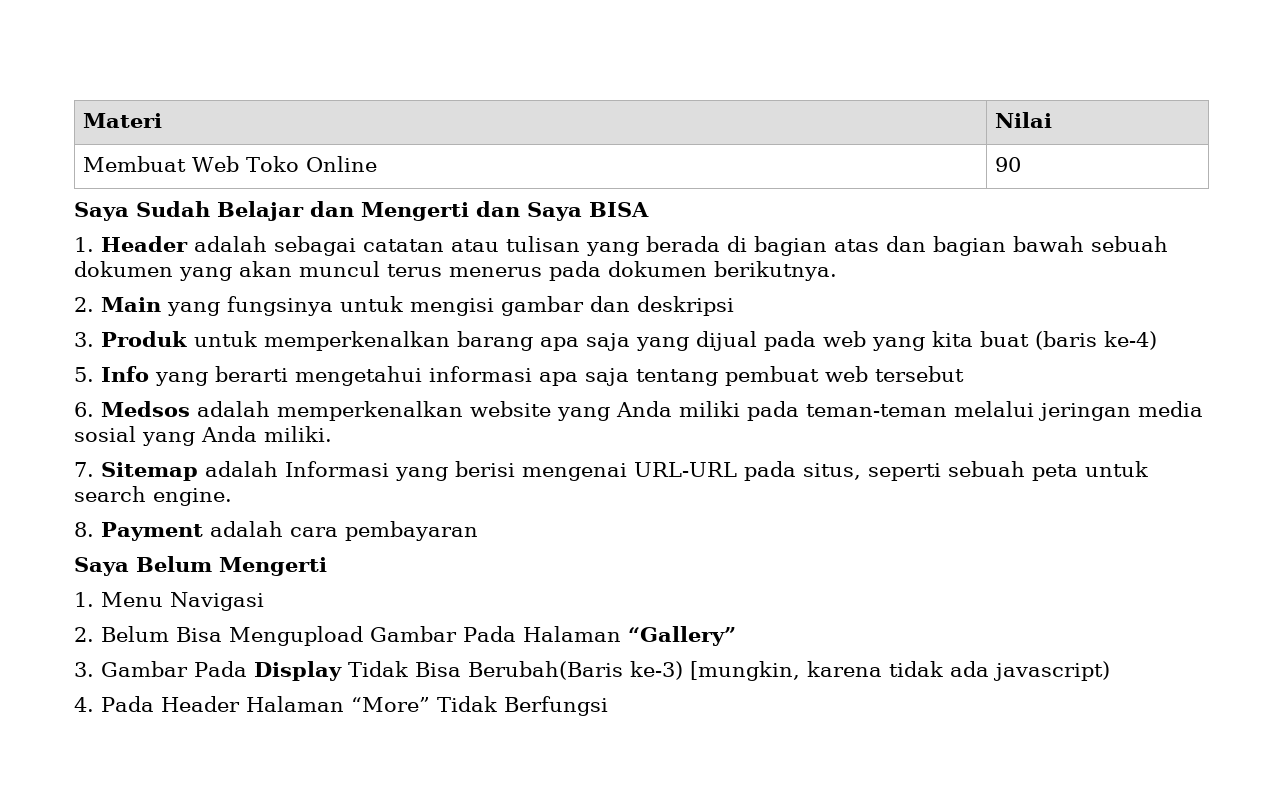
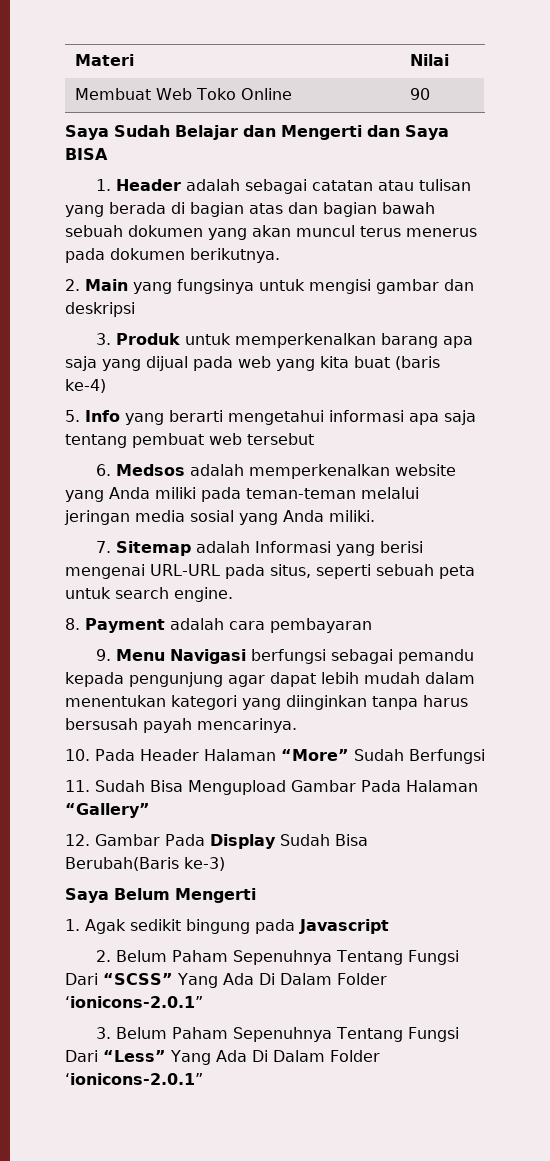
[74,556,327,576] [74,592,264,611] [74,626,169,642] Saya Belum Mengerti // 1. Menu Navigasi // 2. Belum -> [95,649,474,664] [65,672,475,687] [65,695,468,710] [65,718,297,733] [65,749,485,764] [65,780,145,792] 9. Menu Navigasi berfungsi sebagai pemandu kepada pengunjung agar dapat lebih mudah dalam menentukan kategori yang diinginkan tanpa harus bersusah payah mencarinya. // 10. Pada Header Halaman “More” Sudah Berfungsi // 11. Sudah
[74,662,94,677] 3. -> [65,834,90,846] 12.
[347,661,408,677] Tidak -> [280,834,330,846] Sudah
[689,661,1110,681] [74,696,608,716] [mungkin, karena tidak ada javascript) // 4. Pada Header Halaman “More” Tidak Berfungsi -> [65,888,256,903] [65,919,389,934] [95,950,459,965] [65,973,387,988] [65,996,203,1008] [95,1027,459,1042] [65,1050,380,1065] [65,1073,203,1085] // Saya Belum Mengerti // 1. Agak sedikit bingung pada Javascript // 2. Belum Paham Sepenuhnya Tentang Fungsi Dari “SCSS” Yang Ada Di Dalam Folder ‘ionicons-2.0.1” // 3. Belum Paham Sepenuhnya Tentang Fungsi Dari “Less” Yang Ada Di Dalam Folder ‘ionicons-2.0.1”

